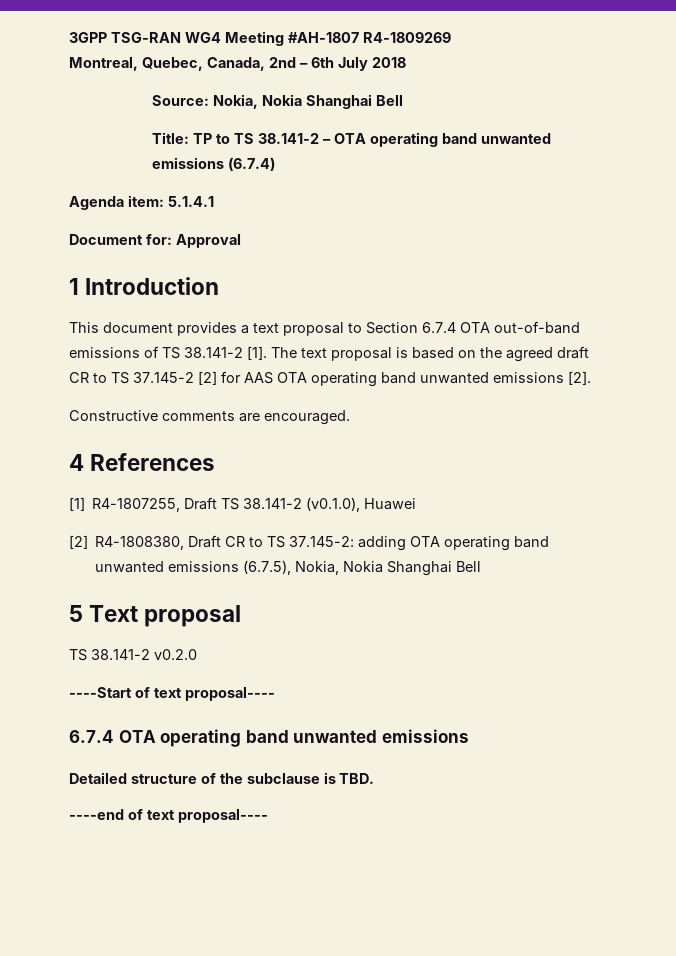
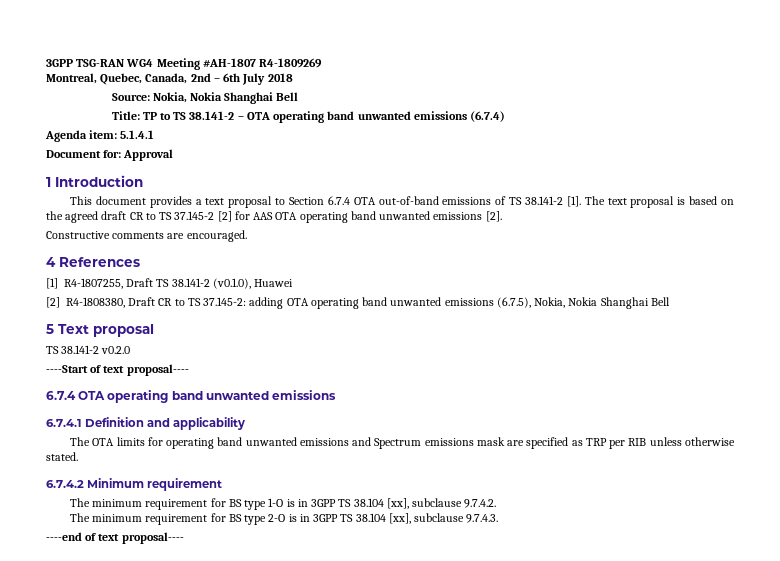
[69,772,375,784] Detailed structure of the subclause is TBD. -> [46,417,246,430] [69,437,735,449] [46,452,78,461] [46,478,223,491] [69,498,497,510] [69,513,499,525] 6.7.4.1 Definition and applicability // The OTA limits for operating band unwanted emissions and Spectrum emissions mask are specified as TRP per RIB unless otherwise stated. // 6.7.4.2 Minimum requirement // The minimum requirement for BS type 1-O is in 3GPP TS 38.104 [xx], subclause 9.7.4.2. // The minimum requirement for BS type 2-O is in 3GPP TS 38.104 [xx], subclause 9.7.4.3.

